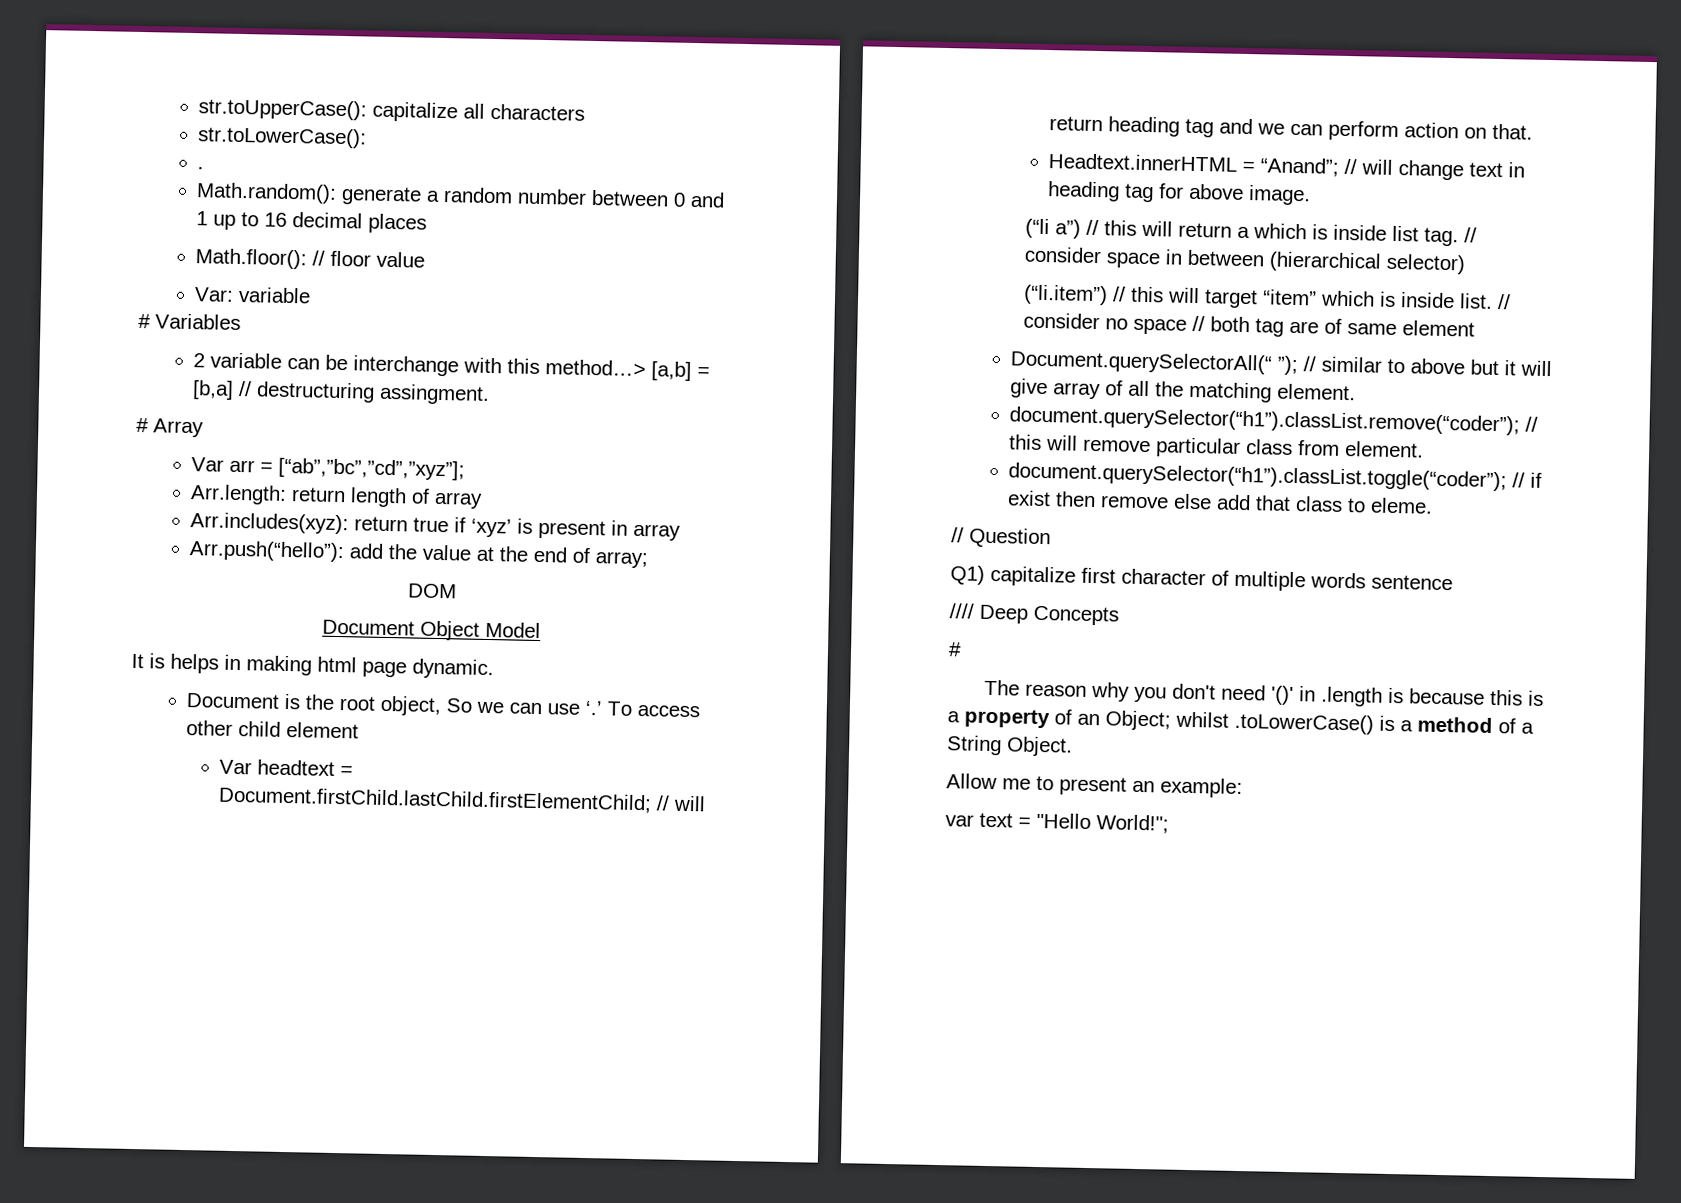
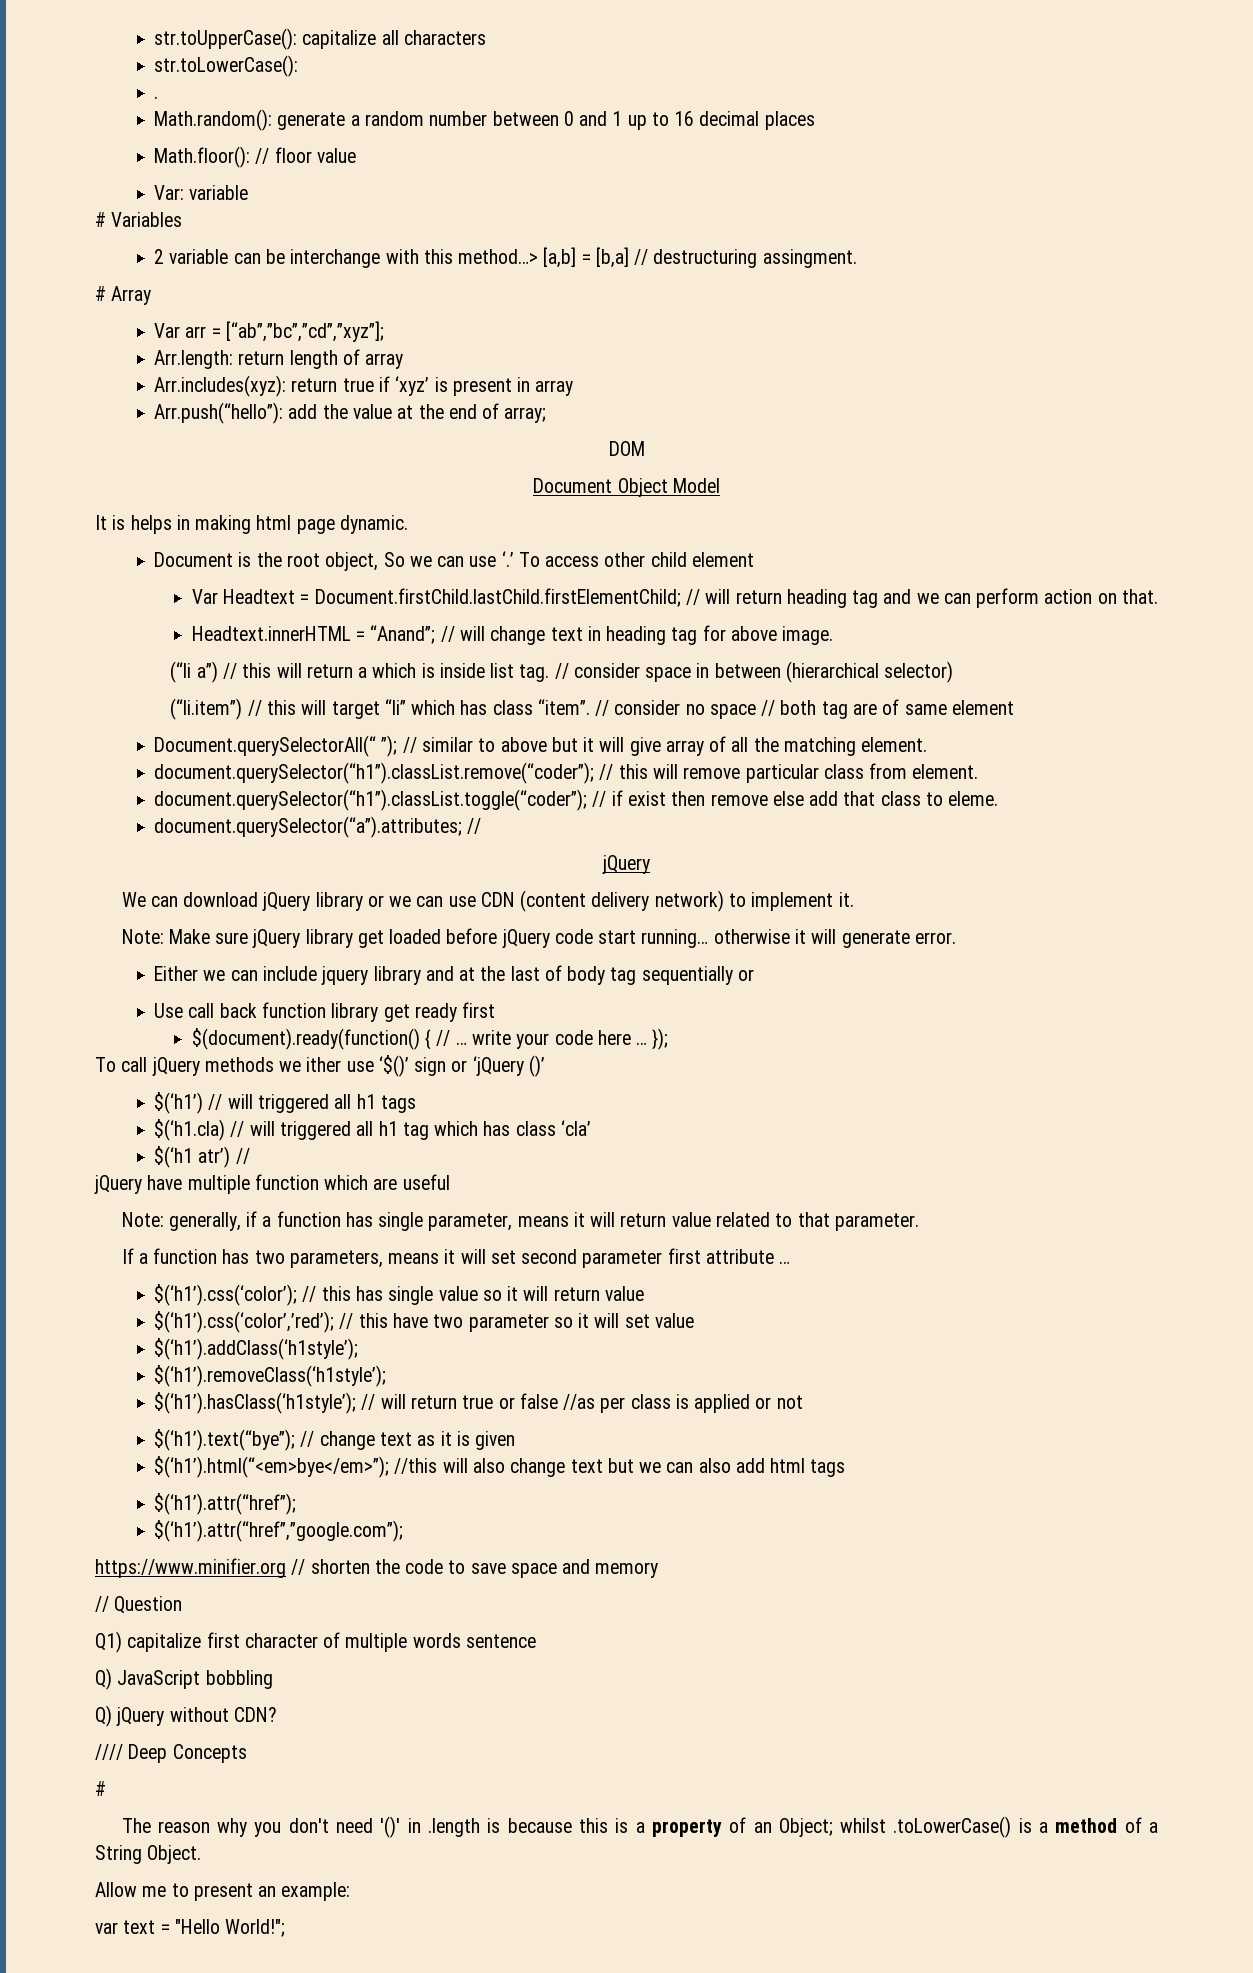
[257,759,336,776] headtext -> [223,589,296,604] Headtext
[1261,289,1493,309] “item” which is inside list. -> [384,699,590,715] “li” which has class “item”.
(1434, 505) none -> [154,816,482,838] [602,855,650,874] [121,890,854,912] [121,928,956,948] [154,965,754,985] [154,1002,496,1022] [191,1028,669,1050] [95,1055,545,1077] [154,1092,416,1114] [154,1119,591,1141] [154,1146,250,1168] [94,1174,450,1194] [121,1211,919,1231] [121,1248,791,1268] [154,1284,644,1306] [154,1311,694,1333] [154,1338,359,1360] [154,1365,387,1387] [154,1392,803,1414] [154,1429,516,1451] [154,1456,846,1478] [154,1493,297,1515] [154,1520,404,1542] [95,1558,659,1578] // document.querySelector(“a”).attributes; // // jQuery // We can download jQuery library or we can use CDN (content delivery network) to implement it. // Note: Make sure jQuery library get loaded before jQuery code start running… otherwise it will generate error. // Either we can include jquery library and at the last of body tag sequentially or // Use call back function library get ready first // $(document).ready(function() { // … write your code here … }); // To call jQuery methods we ither use ‘$()’ sign or ‘jQuery ()’ // $(‘h1’) // will triggered all h1 tags // $(‘h1.cla) // will triggered all h1 tag which has class ‘cla’ // $(‘h1 atr’) // // jQuery have multiple function which are useful // Note: generally, if a function has single parameter, means it will return value related to that parameter. // If a function has two parameters, means it will set second parameter first attribute … // $(‘h1’).css(‘color’); // this has single value so it will return value // $(‘h1’).css(‘color’,’red’); // this have two parameter so it will set value // $(‘h1’).addClass(‘h1style’); // $(‘h1’).removeClass(‘h1style’); // $(‘h1’).hasClass(‘h1style’); // will return true or false //as per class is applied or not // $(‘h1’).text(“bye”); // change text as it is given // $(‘h1’).html(“<em>bye</em>”); //this will also change text but we can also add html tags // $(‘h1’).attr(“href”); // $(‘h1’).attr(“href”,”google.com”); // https://www.minifier.org // shorten the code to save space and memory
(1453, 582) none -> [95,1668,273,1690] [95,1705,277,1727] // Q) JavaScript bobbling // Q) jQuery without CDN?

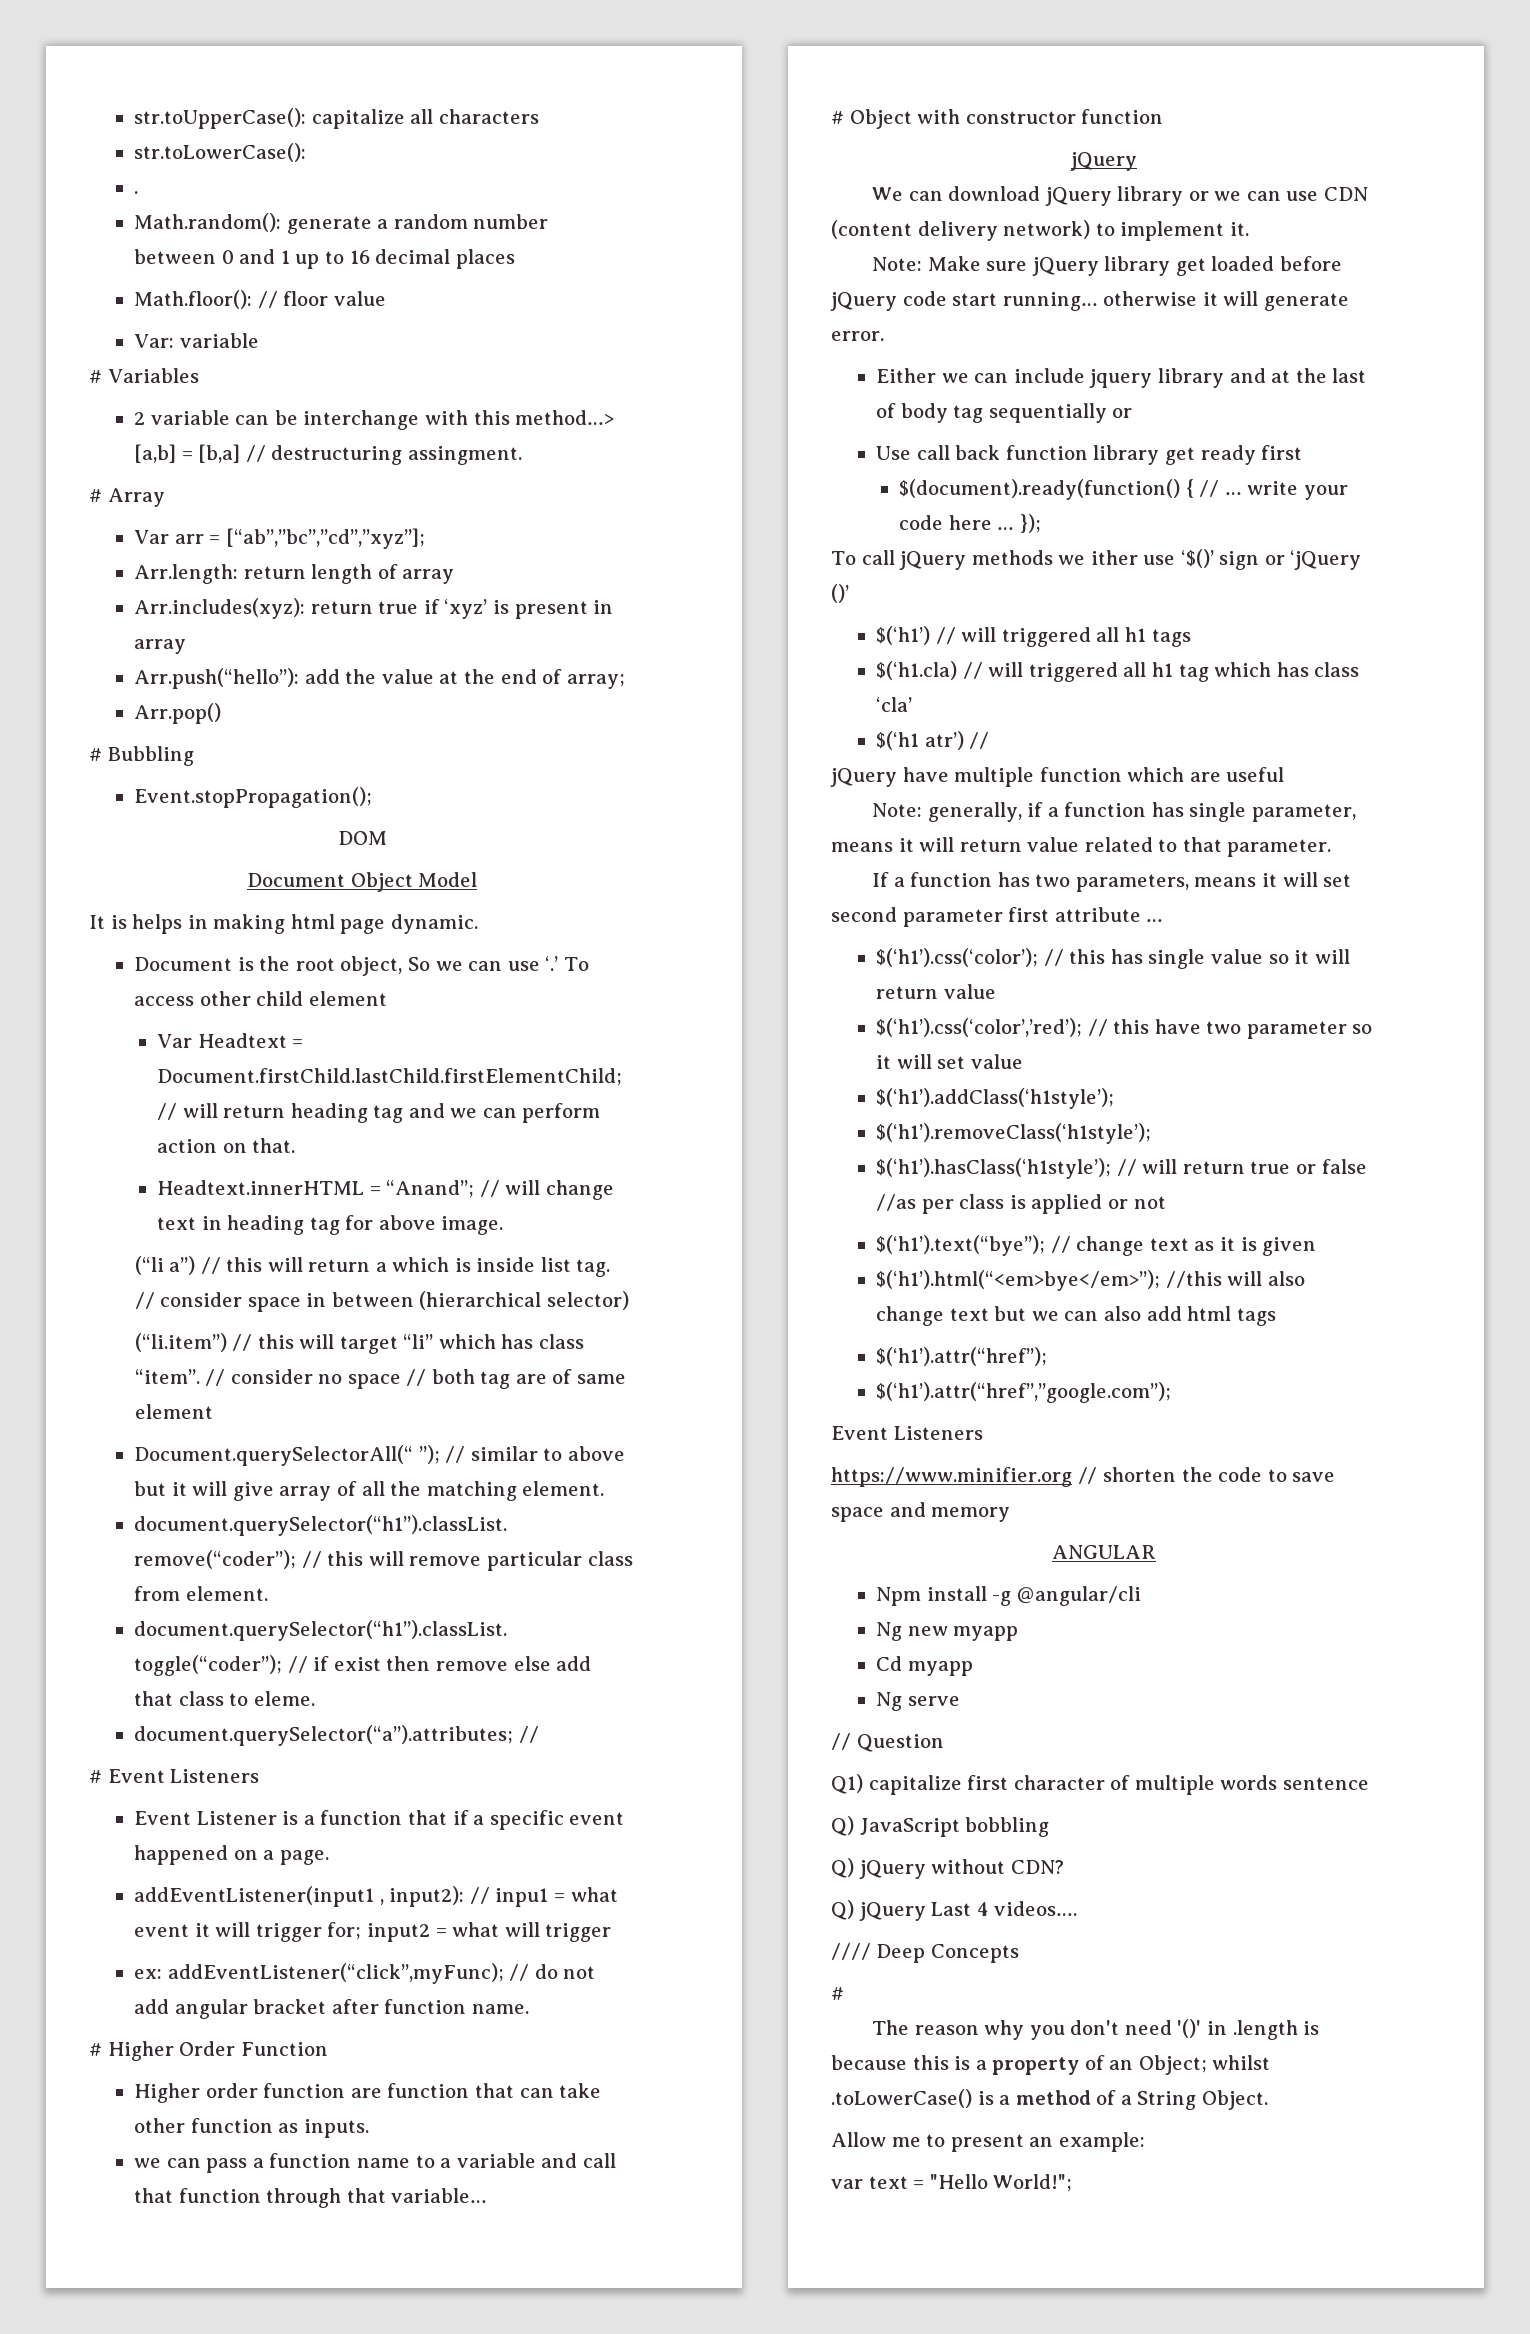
(547, 415) none -> [134,703,222,724] [89,746,194,766] [134,787,373,808] // Arr.pop() // # Bubbling // Event.stopPropagation();
(482, 826) none -> [89,1769,260,1783] [134,1810,625,1830] [134,1845,329,1865] [134,1886,618,1907] [134,1922,612,1942] [134,1963,596,1984] [134,1999,529,2019] [89,2041,328,2061] [134,2083,602,2103] [134,2118,369,2138] [134,2153,616,2173] [134,2188,488,2208] [831,109,1164,129] // # Event Listeners // Event Listener is a function that if a specific event happened on a page. // addEventListener(input1 , input2): // inpu1 = what event it will trigger for; input2 = what will trigger // ex: addEventListener(“click”,myFunc); // do not add angular bracket after function name. // # Higher Order Function // Higher order function are function that can take other function as inputs. // we can pass a function name to a variable and call that function through that variable… // # Object with constructor function
(404, 1531) none -> [831,1426,983,1440] // Event Listeners
(659, 1570) none -> [1052,1545,1156,1559] [876,1586,1141,1606] [876,1622,1019,1641] [876,1656,973,1676] [876,1692,960,1711] // ANGULAR // Npm install -g @angular/cli // Ng new myapp // Cd myapp // Ng serve
(277, 1714) none -> [831,1900,1078,1921] // Q) jQuery Last 4 videos….

